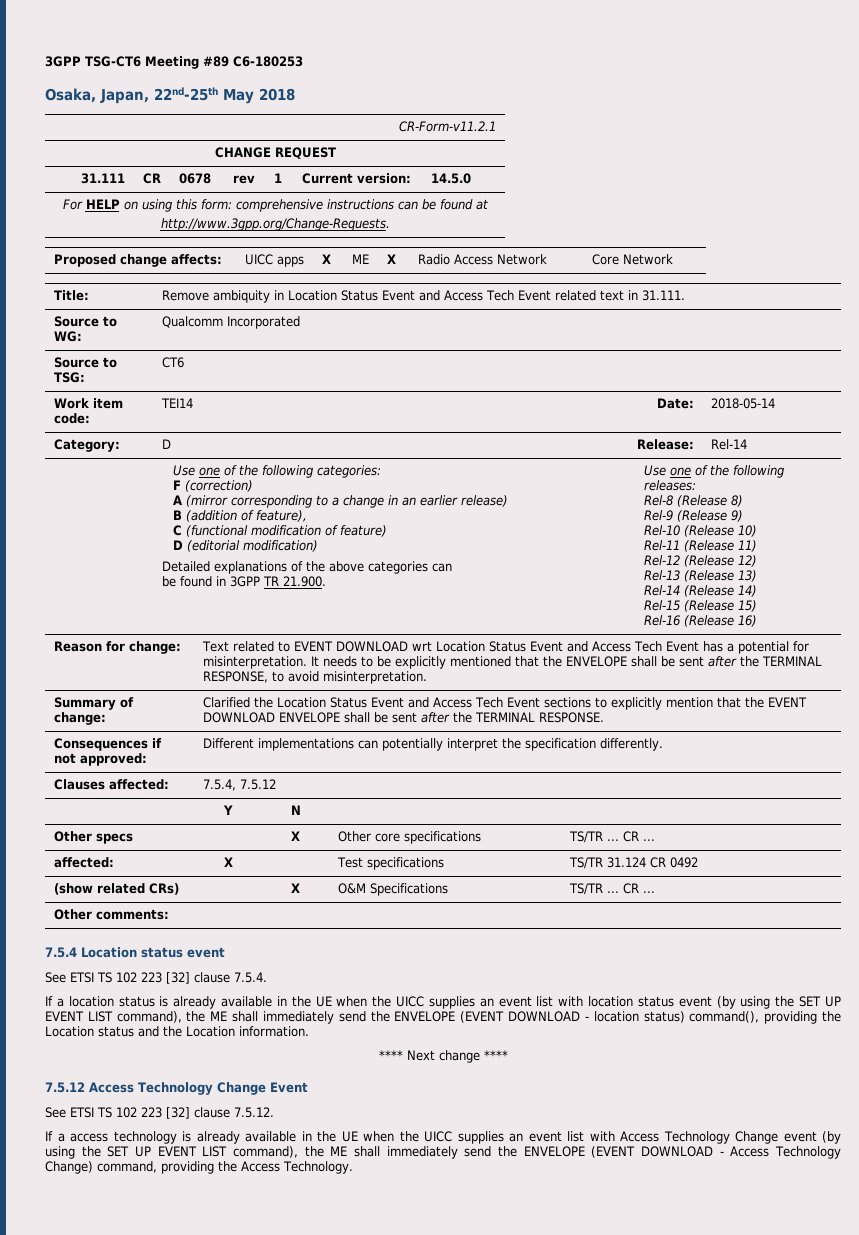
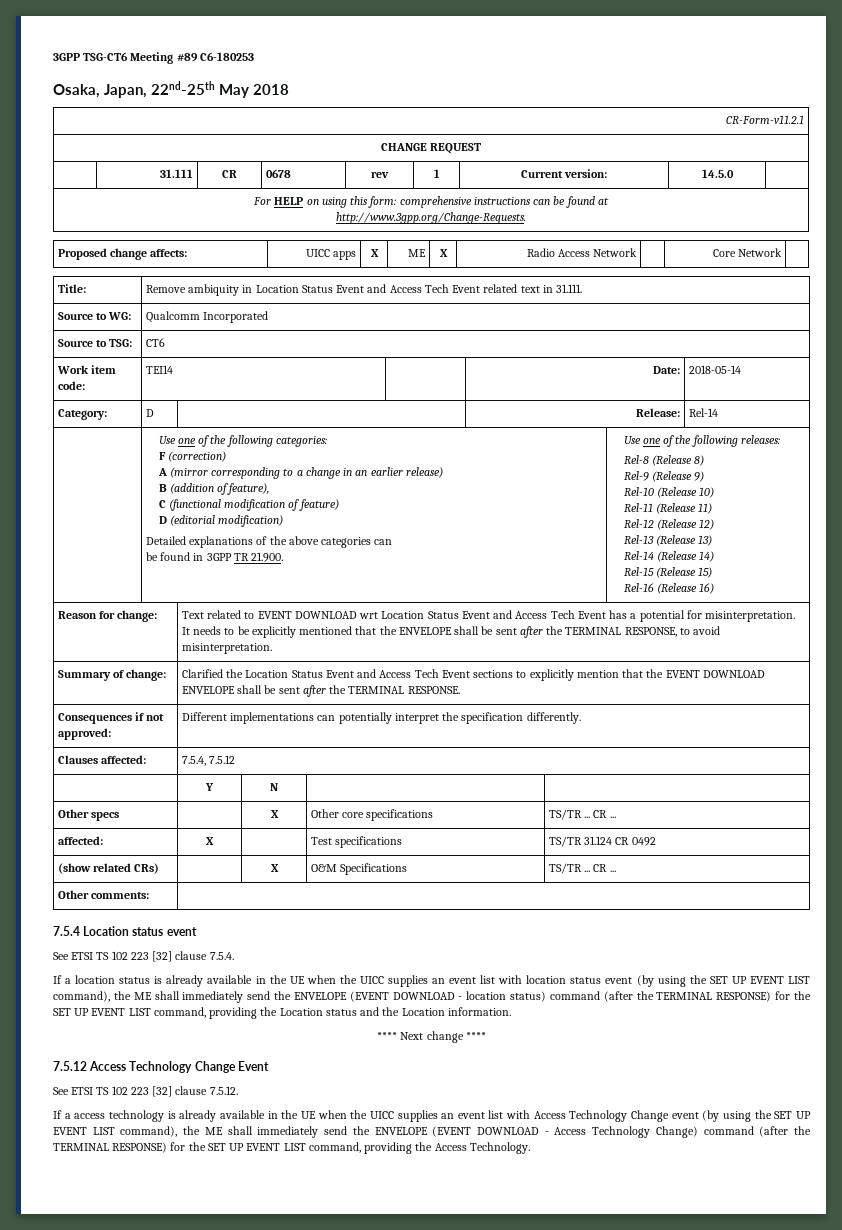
[689,1011,760,1023] command(), -> [549,991,812,1002] [53,1007,206,1018] command (after the TERMINAL RESPONSE) for the SET UP EVENT LIST command,
(93, 1167) none -> [703,1126,811,1137] [53,1142,306,1153] command (after the TERMINAL RESPONSE) for the SET UP EVENT LIST

